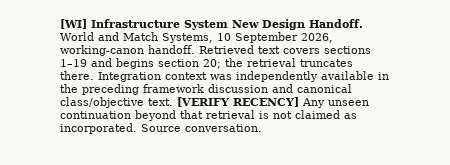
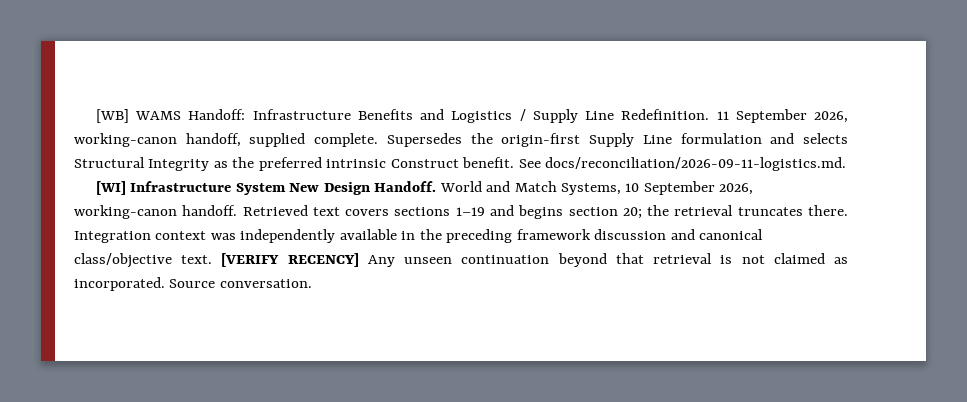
(60, 24) none -> [95,109,848,123] [74,133,849,147] [74,157,847,171] [WB] WAMS Handoff: Infrastructure Benefits and Logistics / Supply Line Redefinition. 11 September 2026, working-canon handoff, supplied complete. Supersedes the origin-first Supply Line formulation and selects Structural Integrity as the preferred intrinsic Construct benefit. See docs/reconciliation/2026-09-11-logistics.md. //

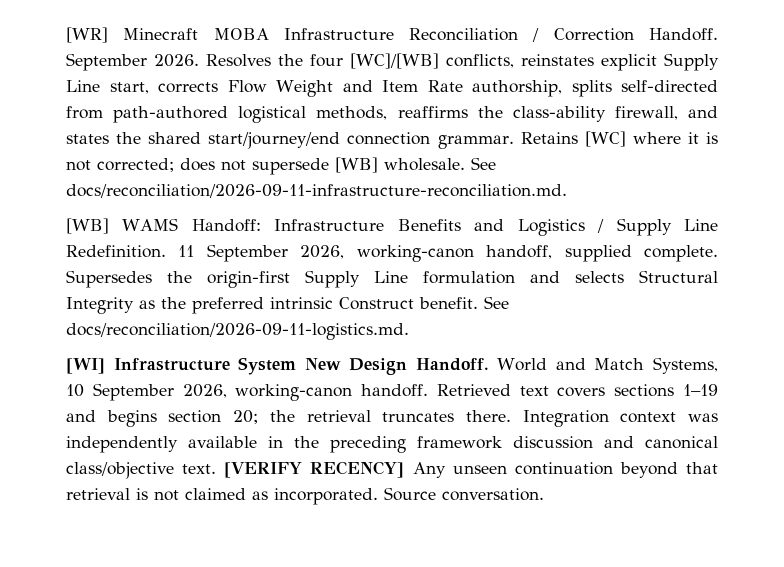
(95, 116) none -> [66,27,718,43] [66,53,719,71] [66,80,718,97] [66,106,718,123] [66,131,718,149] [66,157,496,175] [66,184,567,198] [WR] Minecraft MOBA Infrastructure Reconciliation / Correction Handoff. September 2026. Resolves the four [WC]/[WB] conflicts, reinstates explicit Supply Line start, corrects Flow Weight and Item Rate authorship, splits self-directed from path-authored logistical methods, reaffirms the class-ability firewall, and states the shared start/journey/end connection grammar. Retains [WC] where it is not corrected; does not supersede [WB] wholesale. See docs/reconciliation/2026-09-11-infrastructure-reconciliation.md. //

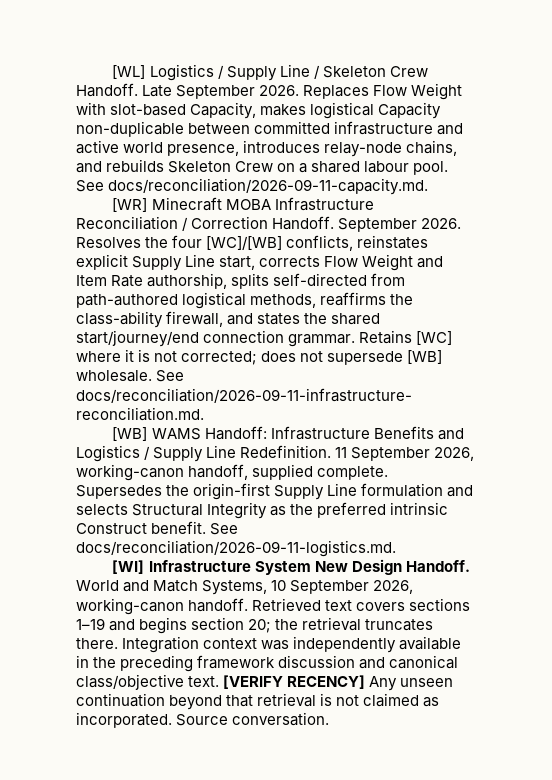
(66, 35) none -> [112,64,428,81] [76,83,463,100] [76,102,442,119] [76,121,464,137] [76,140,458,157] [76,159,449,175] [76,178,429,195] [WL] Logistics / Supply Line / Skeleton Crew Handoff. Late September 2026. Replaces Flow Weight with slot-based Capacity, makes logistical Capacity non-duplicable between committed infrastructure and active world presence, introduces relay-node chains, and rebuilds Skeleton Crew on a shared labour pool. See docs/reconciliation/2026-09-11-capacity.md. //

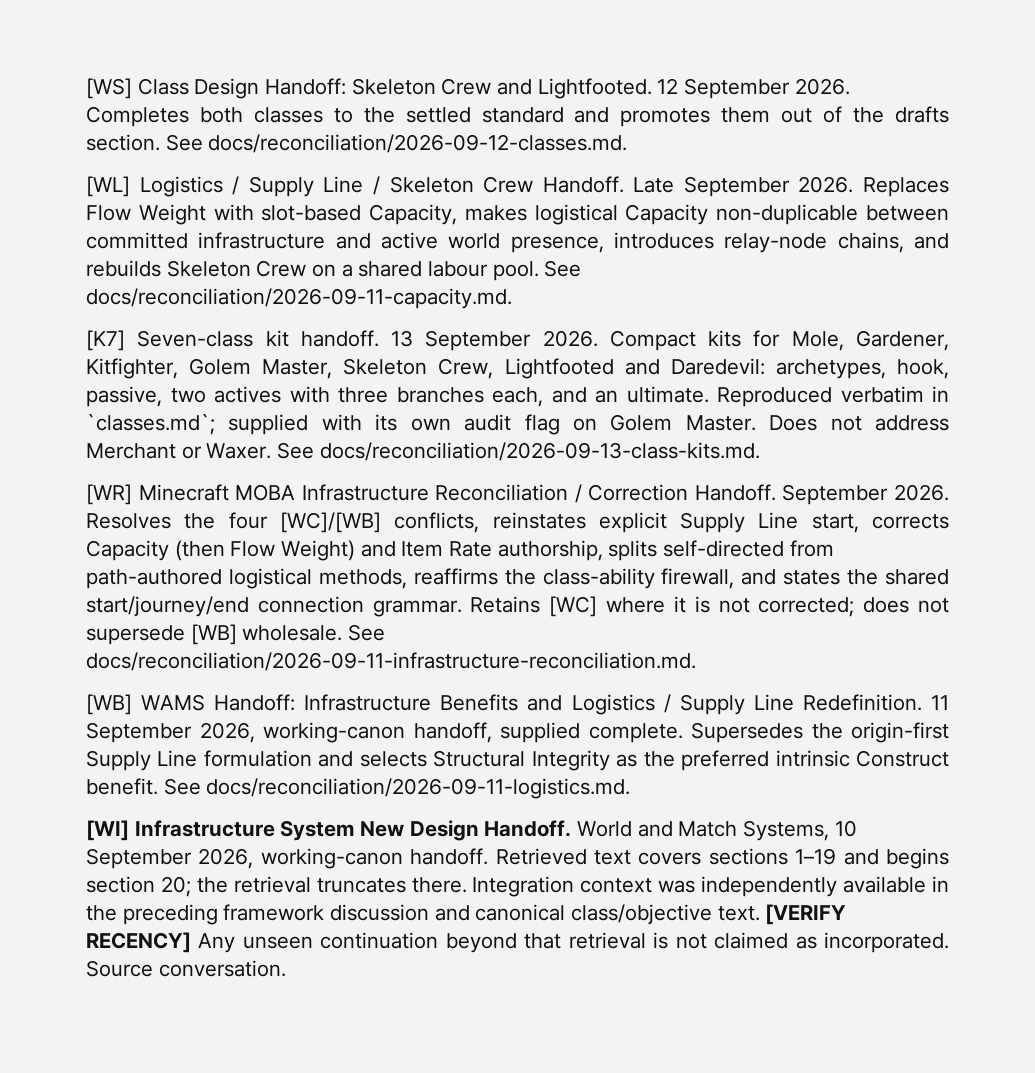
(112, 72) none -> [86,78,850,99] [86,106,949,127] [86,134,628,153] [WS] Class Design Handoff: Skeleton Crew and Lightfooted. 12 September 2026. Completes both classes to the settled standard and promotes them out of the drafts section. See docs/reconciliation/2026-09-12-classes.md. //
(429, 186) none -> [86,330,949,351] [86,358,949,379] [86,386,949,407] [86,413,949,435] [86,442,760,461] // [K7] Seven-class kit handoff. 13 September 2026. Compact kits for Mole, Gardener, Kitfighter, Golem Master, Skeleton Crew, Lightfooted and Daredevil: archetypes, hook, passive, two actives with three branches each, and an ultimate. Reproduced verbatim in `classes.md`; supplied with its own audit flag on Golem Master. Does not address Merchant or Waxer. See docs/reconciliation/2026-09-13-class-kits.md.
[324,254,414,271] Flow Weight -> [86,540,356,561] Capacity (then Flow Weight)

